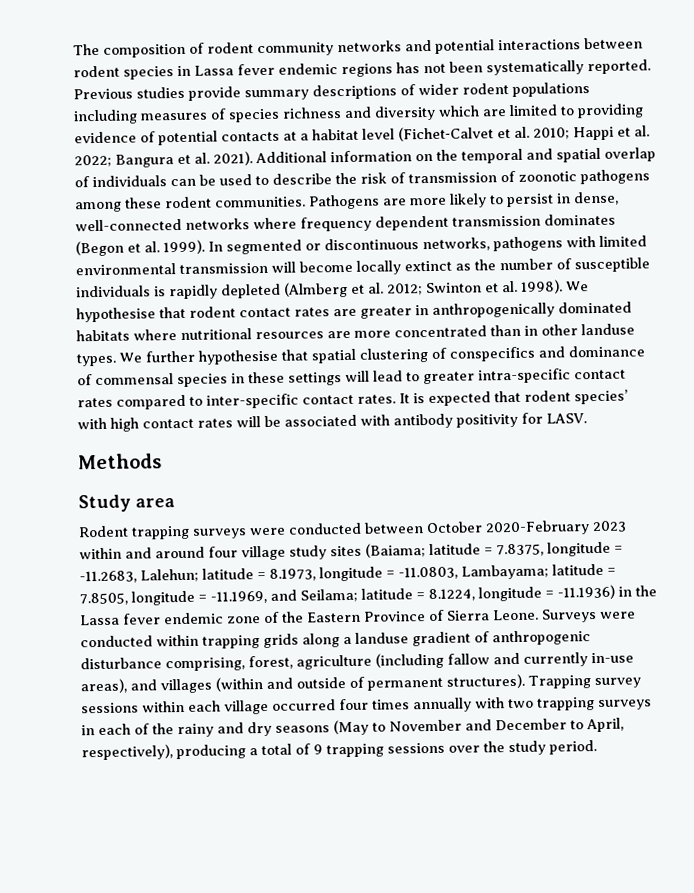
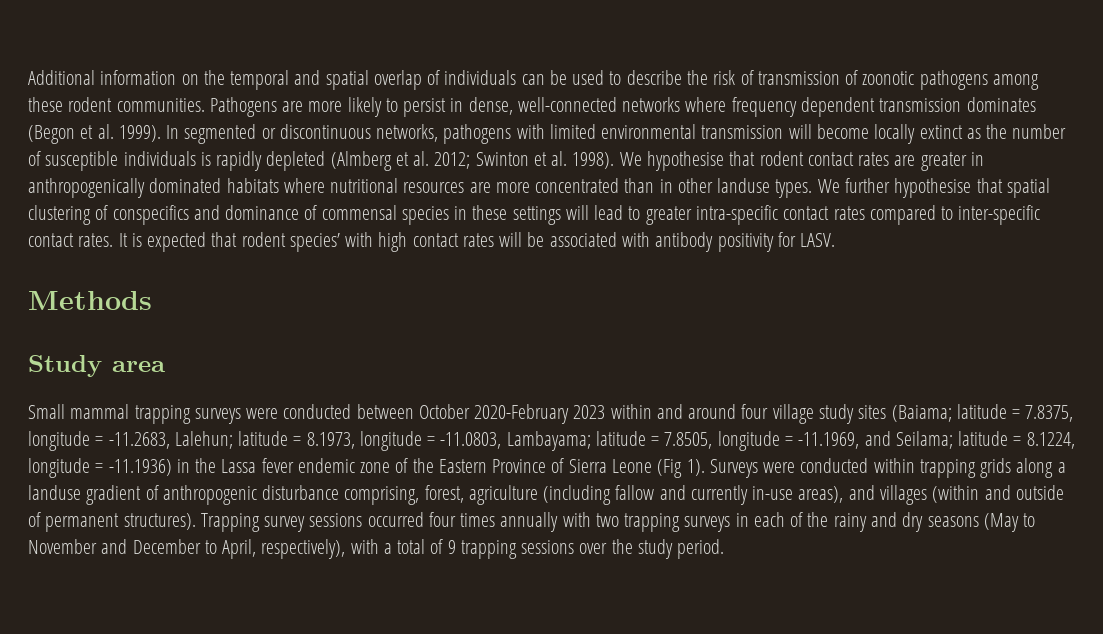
[73,37,643,58] [73,59,651,80] [73,82,590,101] [73,103,644,125] [74,125,650,146] [74,151,253,168] The composition of rodent community networks and potential interactions between rodent species in Lassa fever endemic regions has not been systematically reported. Previous studies provide summary descriptions of wider rodent populations including measures of species richness and diversity which are limited to providing evidence of potential contacts at a habitat level (Fichet‐Calvet et al. 2010; Happi et al. 2022; Bangura et al. 2021). -> (28, 77) none
[78,525,129,538] Rodent -> [28,404,130,419] Small mammal
[492,609,539,621] Leone. -> [611,459,705,478] Leone (Fig 1).
[142,699,269,715] within each village -> (363, 520) none
[176,744,246,760] producing -> [350,539,379,554] with

